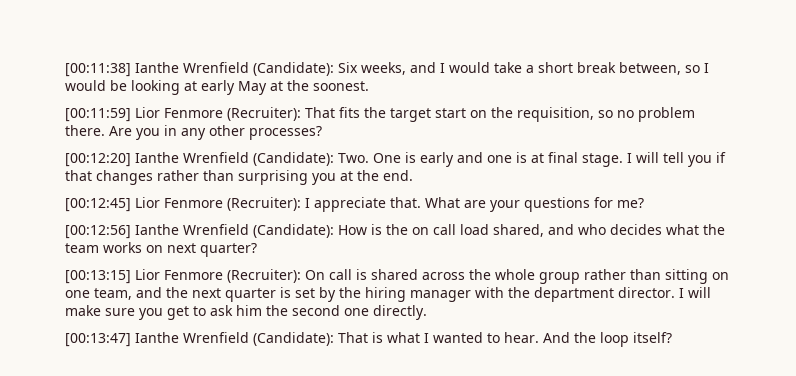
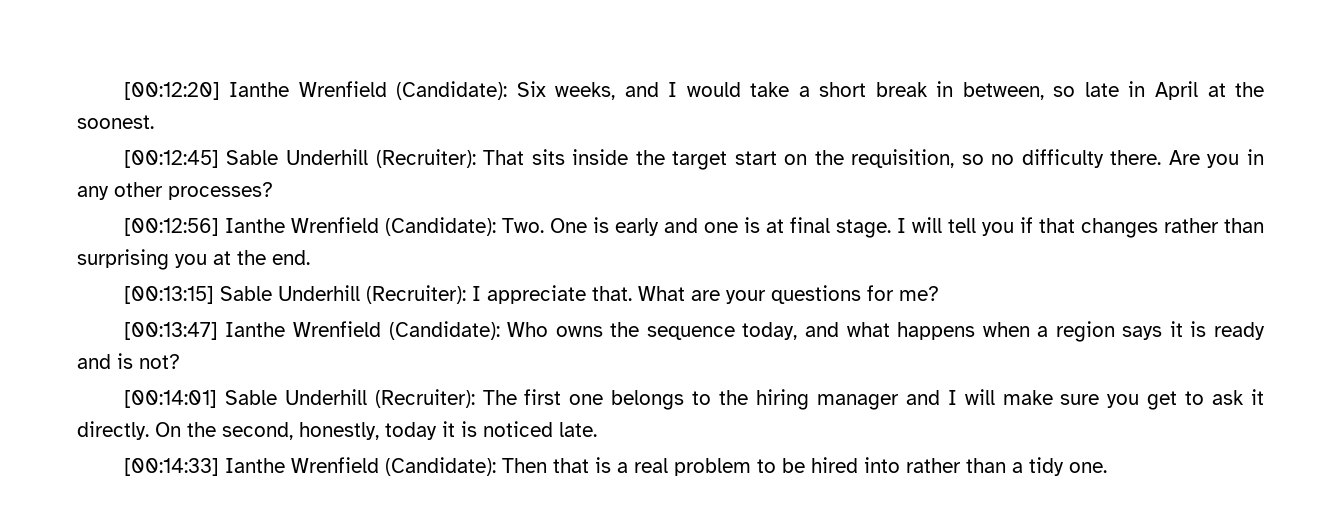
[65,63,131,77] [00:11:38] -> [123,82,220,100] [00:12:20]
(616, 67) none -> [936,81,954,97] in
[704,63,709,73] [65,80,369,95] [65,107,360,122] I would be looking at early May at the soonest. // [00:11:59] Lior Fenmore (Recruiter): That fits -> [1084,81,1264,100] [77,115,154,129] [123,149,629,168] late in April at the soonest. // [00:12:45] Sable Underhill (Recruiter): That sits inside
[638,107,695,122] problem -> [1021,149,1104,168] difficulty
[65,153,131,167] [00:12:20] -> [123,218,219,236] [00:12:56]
[65,197,223,212] [00:12:45] Lior Fenmore -> [123,285,360,304] [00:13:15] Sable Underhill
[65,224,725,239] [65,242,257,257] [65,269,729,284] [65,287,675,302] [00:12:56] Ianthe Wrenfield (Candidate): How is the on call load shared, and who decides what the team works on next quarter? // [00:13:15] Lior Fenmore (Recruiter): On call is shared across the whole group rather than sitting on one team, and the next quarter is set by the hiring manager with the department director. -> [123,321,1265,342] [77,353,180,369] [123,389,940,410] [00:13:47] Ianthe Wrenfield (Candidate): Who owns the sequence today, and what happens when a region says it is ready and is not? // [00:14:01] Sable Underhill (Recruiter): The first one belongs to the hiring manager and
[236,305,427,320] [65,332,672,347] him the second one directly. // [00:13:47] Ianthe Wrenfield (Candidate): That is what I wanted to hear. And the loop itself? -> [1250,389,1264,405] [77,421,597,440] [123,457,1107,476] it directly. On the second, honestly, today it is noticed late. // [00:14:33] Ianthe Wrenfield (Candidate): Then that is a real problem to be hired into rather than a tidy one.

